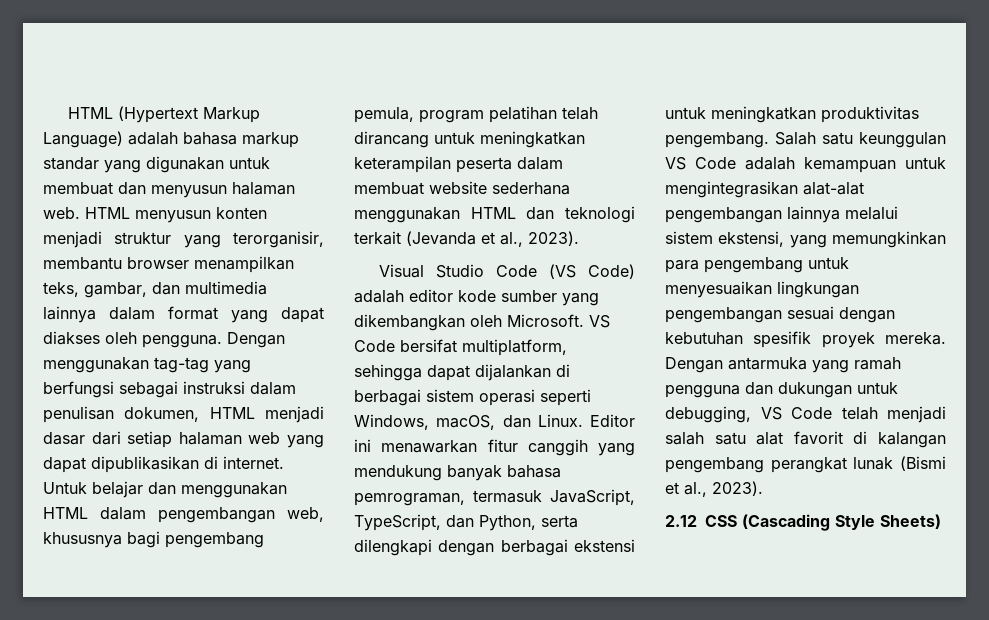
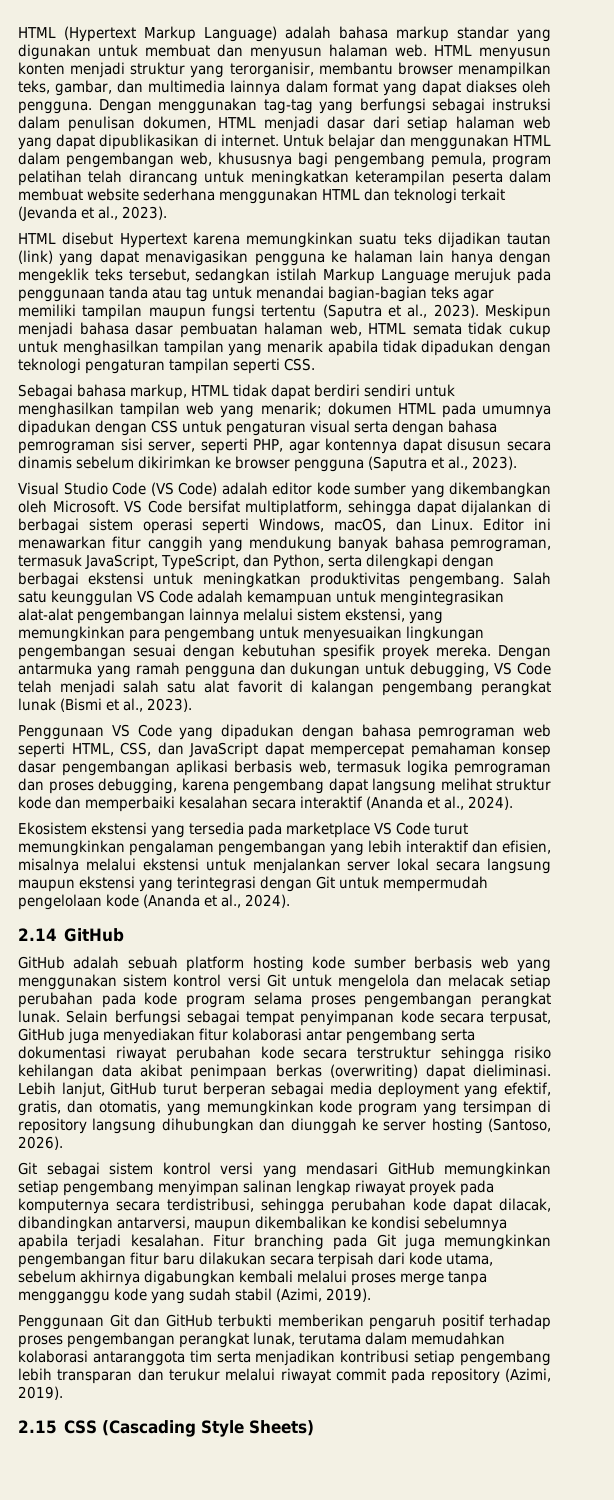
(579, 238) none -> [18,232,551,248] [18,250,551,266] [18,268,551,284] [18,286,494,302] [18,304,551,320] [18,322,551,338] [18,340,551,356] [18,358,315,374] [18,384,455,400] [18,402,551,418] [18,420,497,436] [18,438,551,454] [18,456,517,472] // HTML disebut Hypertext karena memungkinkan suatu teks dijadikan tautan (link) yang dapat menavigasikan pengguna ke halaman lain hanya dengan mengeklik teks tersebut, sedangkan istilah Markup Language merujuk pada penggunaan tanda atau tag untuk menandai bagian-bagian teks agar memiliki tampilan maupun fungsi tertentu (Saputra et al., 2023). Meskipun menjadi bahasa dasar pembuatan halaman web, HTML semata tidak cukup untuk menghasilkan tampilan yang menarik apabila tidak dipadukan dengan teknologi pengaturan tampilan seperti CSS. // Sebagai bahasa markup, HTML tidak dapat berdiri sendiri untuk menghasilkan tampilan web yang menarik; dokumen HTML pada umumnya dipadukan dengan CSS untuk pengaturan visual serta dengan bahasa pemrograman sisi server, seperti PHP, agar kontennya dapat disusun secara dinamis sebelum dikirimkan ke browser pengguna (Saputra et al., 2023).
[665,515,697,527] 2.12 -> [18,724,551,740] [18,742,551,758] [18,760,552,776] [18,778,551,794] [18,796,513,812] [18,822,468,838] [18,840,551,856] [18,858,551,874] [18,876,488,892] [18,894,290,910] [18,928,125,942] [18,956,552,972] [18,974,551,990] [18,992,551,1008] [18,1010,551,1026] [18,1028,475,1044] [18,1046,551,1062] [18,1064,551,1080] [18,1082,551,1098] [18,1100,552,1116] [18,1118,551,1134] [18,1136,63,1150] [18,1162,551,1178] [18,1180,494,1196] [18,1198,551,1214] [18,1216,507,1232] [18,1234,551,1250] [18,1252,493,1268] [18,1270,487,1286] [18,1288,371,1304] [18,1314,551,1330] [18,1332,505,1348] [18,1350,551,1366] [18,1368,551,1384] [18,1386,63,1400] [18,1420,57,1434] Penggunaan VS Code yang dipadukan dengan bahasa pemrograman web seperti HTML, CSS, dan JavaScript dapat mempercepat pemahaman konsep dasar pengembangan aplikasi berbasis web, termasuk logika pemrograman dan proses debugging, karena pengembang dapat langsung melihat struktur kode dan memperbaiki kesalahan secara interaktif (Ananda et al., 2024). // Ekosistem ekstensi yang tersedia pada marketplace VS Code turut memungkinkan pengalaman pengembangan yang lebih interaktif dan efisien, misalnya melalui ekstensi untuk menjalankan server lokal secara langsung maupun ekstensi yang terintegrasi dengan Git untuk mempermudah pengelolaan kode (Ananda et al., 2024). // 2.14 GitHub // GitHub adalah sebuah platform hosting kode sumber berbasis web yang menggunakan sistem kontrol versi Git untuk mengelola dan melacak setiap perubahan pada kode program selama proses pengembangan perangkat lunak. Selain berfungsi sebagai tempat penyimpanan kode secara terpusat, GitHub juga menyediakan fitur kolaborasi antar pengembang serta dokumentasi riwayat perubahan kode secara terstruktur sehingga risiko kehilangan data akibat penimpaan berkas (overwriting) dapat dieliminasi. Lebih lanjut, GitHub turut berperan sebagai media deployment yang efektif, gratis, dan otomatis, yang memungkinkan kode program yang tersimpan di repository langsung dihubungkan dan diunggah ke server hosting (Santoso, 2026). // Git sebagai sistem kontrol versi yang mendasari GitHub memungkinkan setiap pengembang menyimpan salinan lengkap riwayat proyek pada komputernya secara terdistribusi, sehingga perubahan kode dapat dilacak, dibandingkan antarversi, maupun dikembalikan ke kondisi sebelumnya apabila terjadi kesalahan. Fitur branching pada Git juga memungkinkan pengembangan fitur baru dilakukan secara terpisah dari kode utama, sebelum akhirnya digabungkan kembali melalui proses merge tanpa mengganggu kode yang sudah stabil (Azimi, 2019). // Penggunaan Git dan GitHub terbukti memberikan pengaruh positif terhadap proses pengembangan perangkat lunak, terutama dalam memudahkan kolaborasi antaranggota tim serta menjadikan kontribusi setiap pengembang lebih transparan dan terukur melalui riwayat commit pada repository (Azimi, 2019). // 2.15

